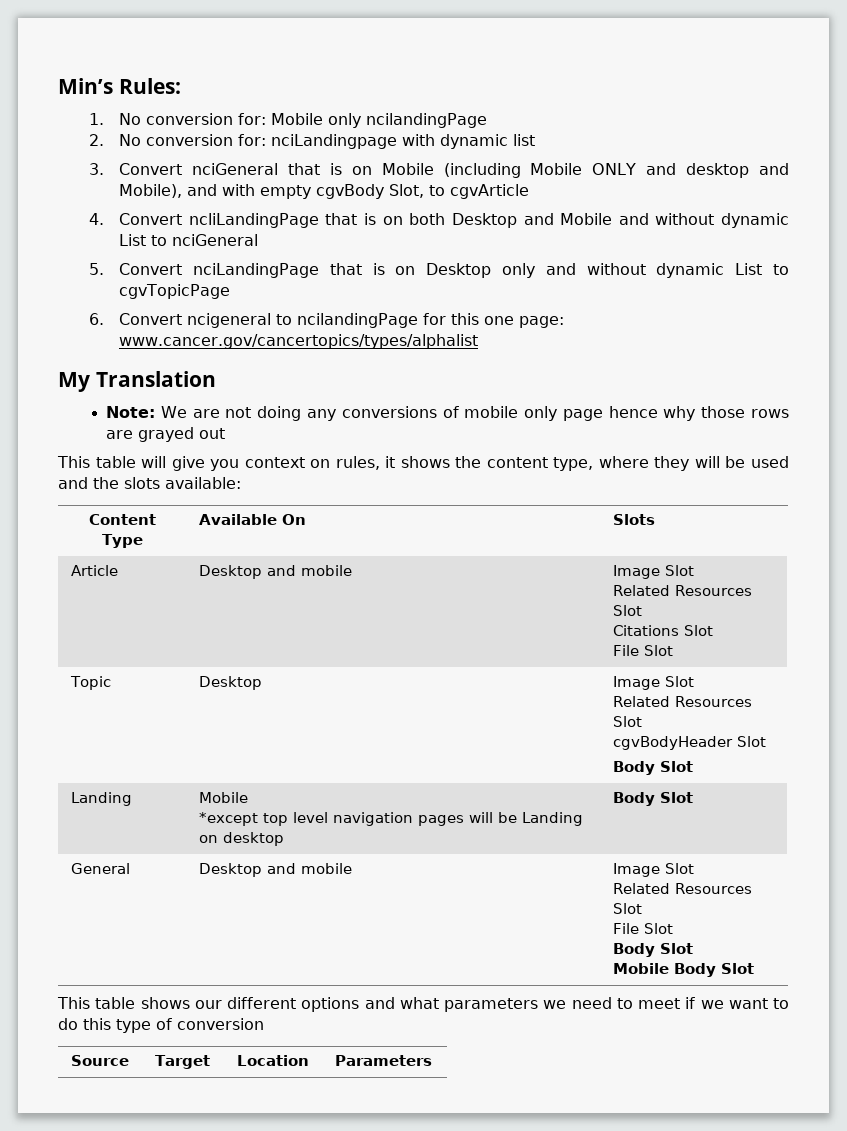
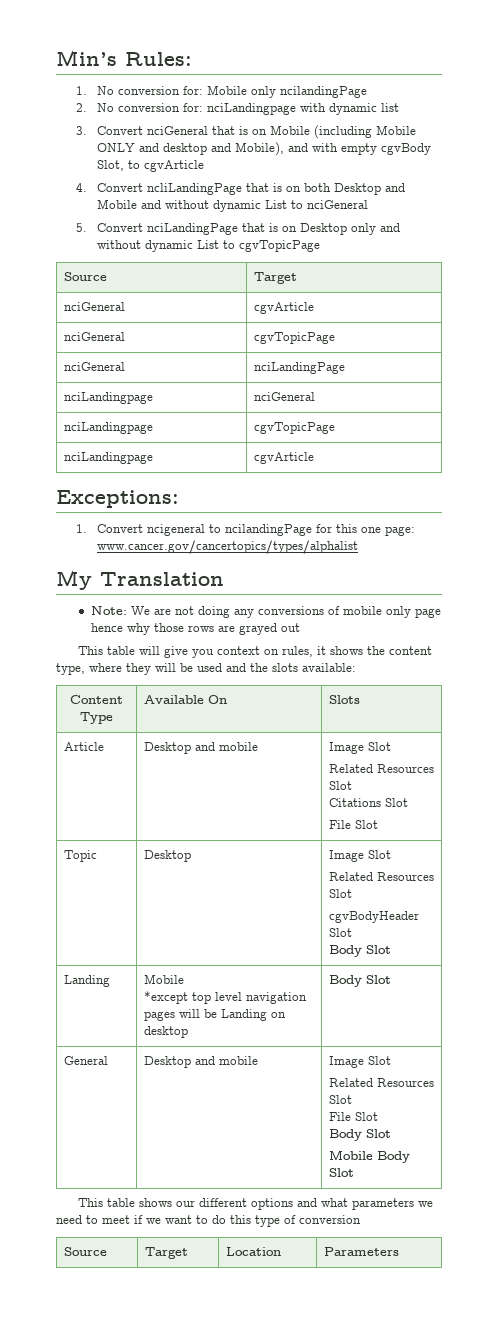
[88,313,104,325] // 6. -> [63,272,107,281] [253,272,297,284] [63,302,125,311] [253,302,314,314] [63,332,125,341] [253,332,335,344] [63,362,125,371] [253,362,345,374] [63,392,153,404] [253,392,315,401] [63,422,153,434] [253,422,335,434] [63,452,153,464] [253,452,314,464] [56,490,179,508] [76,524,88,533] // Source | Target // nciGeneral | cgvArticle // nciGeneral | cgvTopicPage // nciGeneral | nciLandingPage // nciLandingpage | nciGeneral // nciLandingpage | cgvTopicPage // nciLandingpage | cgvArticle // Exceptions: // 1.

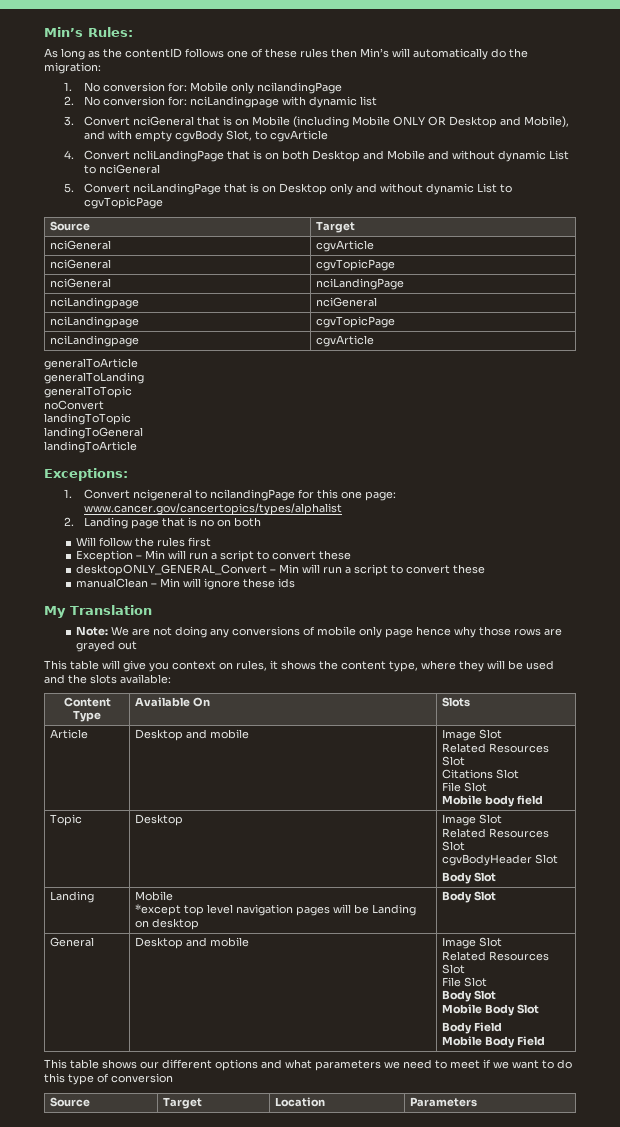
(192, 59) none -> [44,48,528,60] [44,62,101,74] // As long as the contentID follows one of these rules then Min’s will automatically do the migration:
[138,143,207,155] and desktop -> [427,116,497,128] OR Desktop
(314, 458) none -> [44,358,138,370] [44,372,144,384] [44,386,132,398] [44,400,104,410] [44,413,131,425] [44,427,143,439] [44,441,137,453] // generalToArticle // generalToLanding // generalToTopic // noConvert // landingToTopic // landingToGeneral // landingToArticle
(358, 547) none -> [63,517,261,529] [76,537,212,547] [76,550,352,562] [76,564,486,576] [76,578,296,590] // 2. Landing page that is no on both // Will follow the rules first // Exception – Min will run a script to convert these // desktopONLY_GENERAL_Convert – Min will run a script to convert these // manualClean – Min will ignore these ids
(378, 824) none -> [442,795,544,807] // Mobile body field
(354, 1172) none -> [442,1022,503,1034] [442,1036,546,1048] // Body Field // Mobile Body Field

